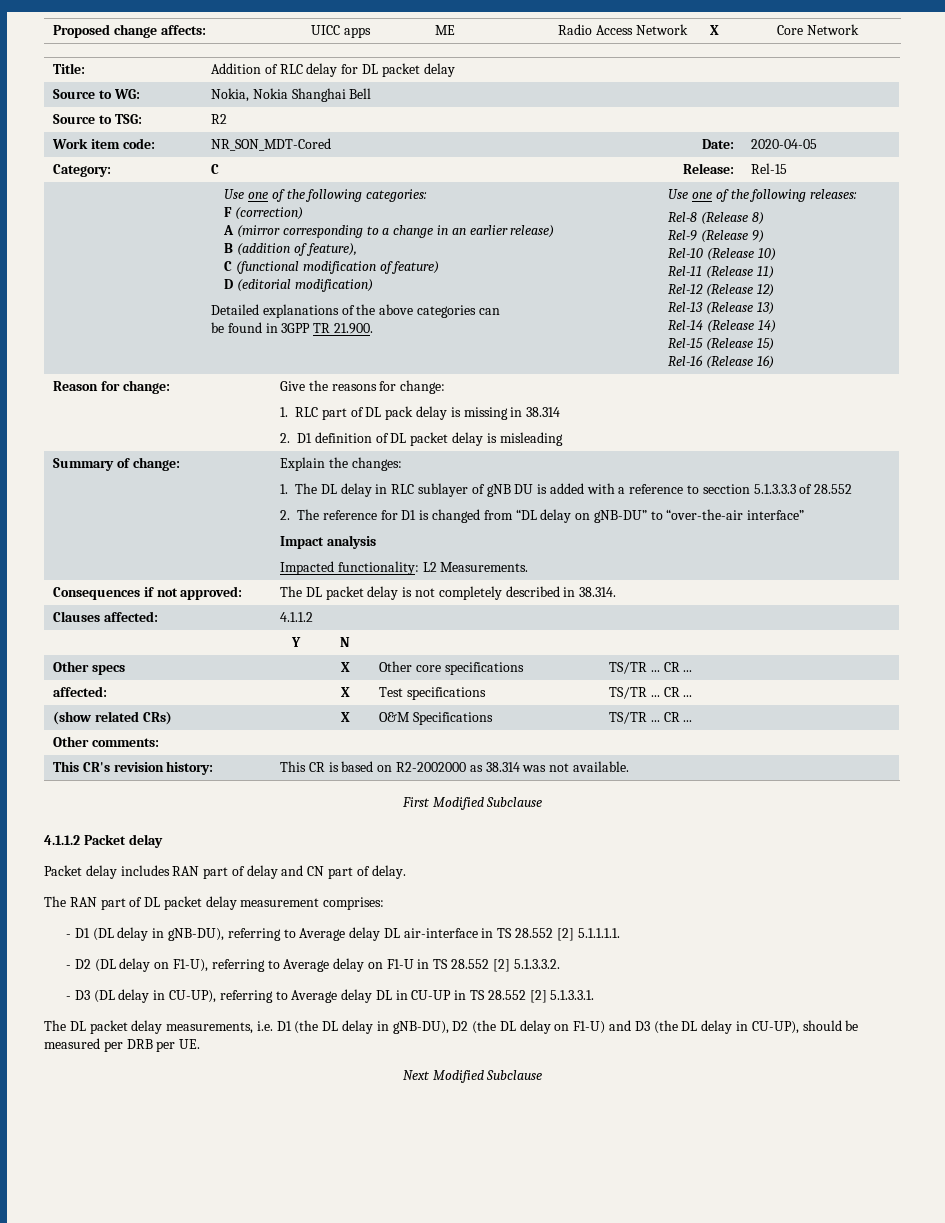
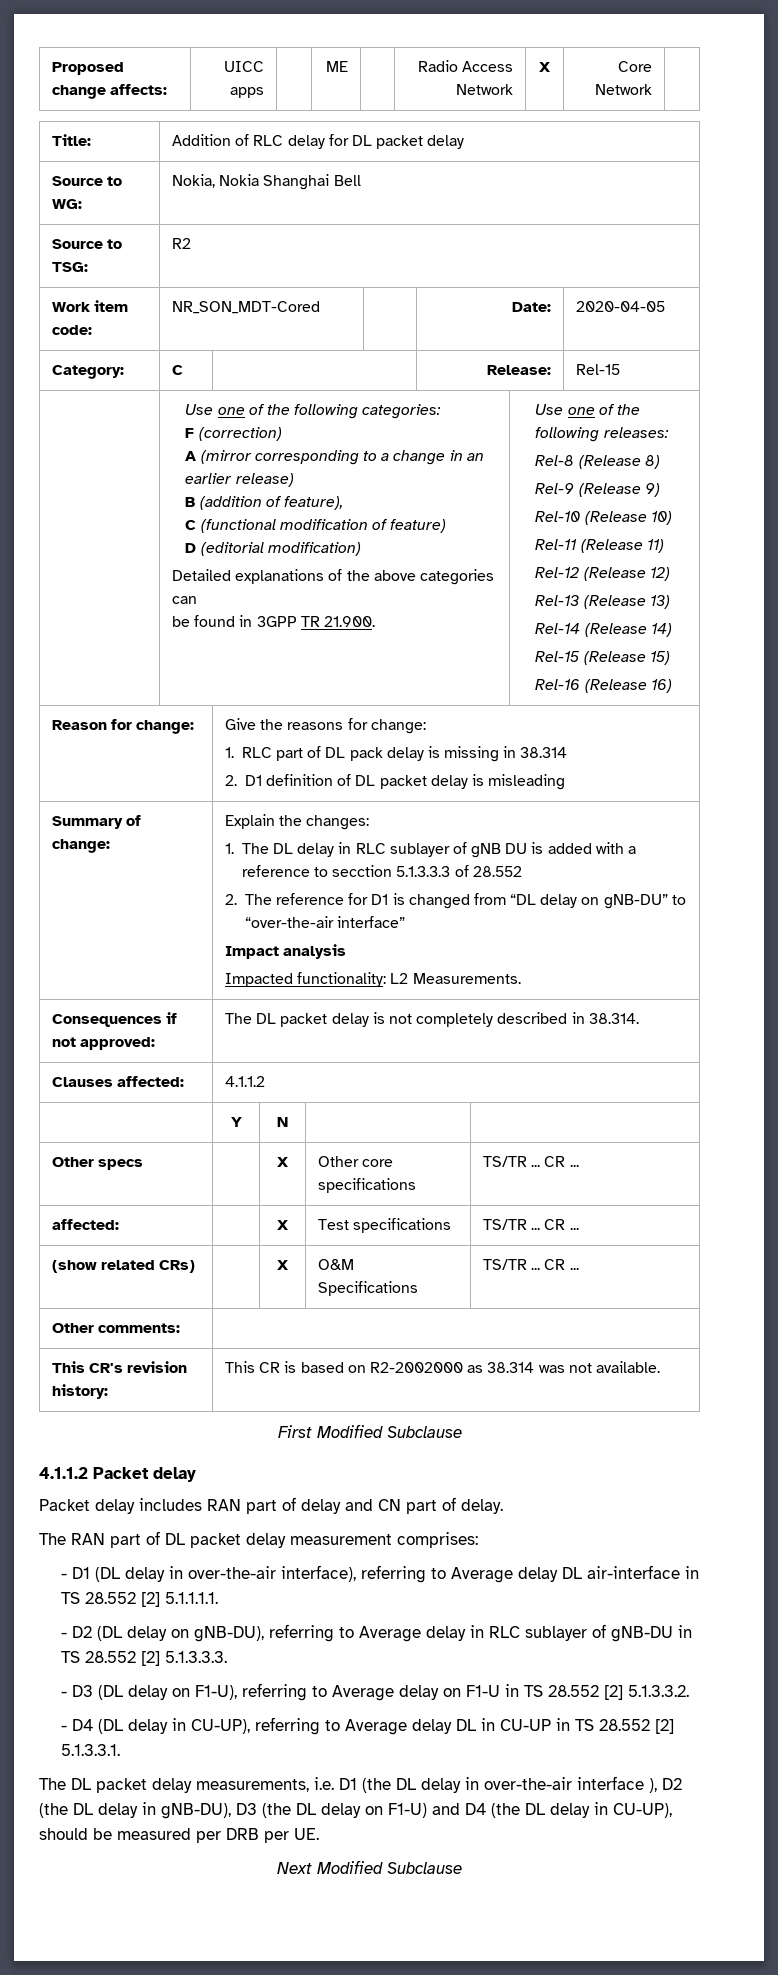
[167,928,224,941] gNB-DU), -> [188,1565,357,1582] over-the-air interface),
(170, 965) none -> [194,1624,693,1642] [61,1651,228,1666] [61,1685,191,1700] gNB-DU), referring to Average delay in RLC sublayer of gNB-DU in TS 28.552 [2] 5.1.3.3.3. // - D3 (DL delay on
[74,990,90,1000] D3 -> [72,1719,94,1731] D4
[392,1021,469,1034] gNB-DU), D2 -> [484,1776,682,1793] [39,1802,257,1819] over-the-air interface ), D2 (the DL delay in gNB-DU), D3
[634,1021,650,1031] D3 -> [465,1803,486,1815] D4

